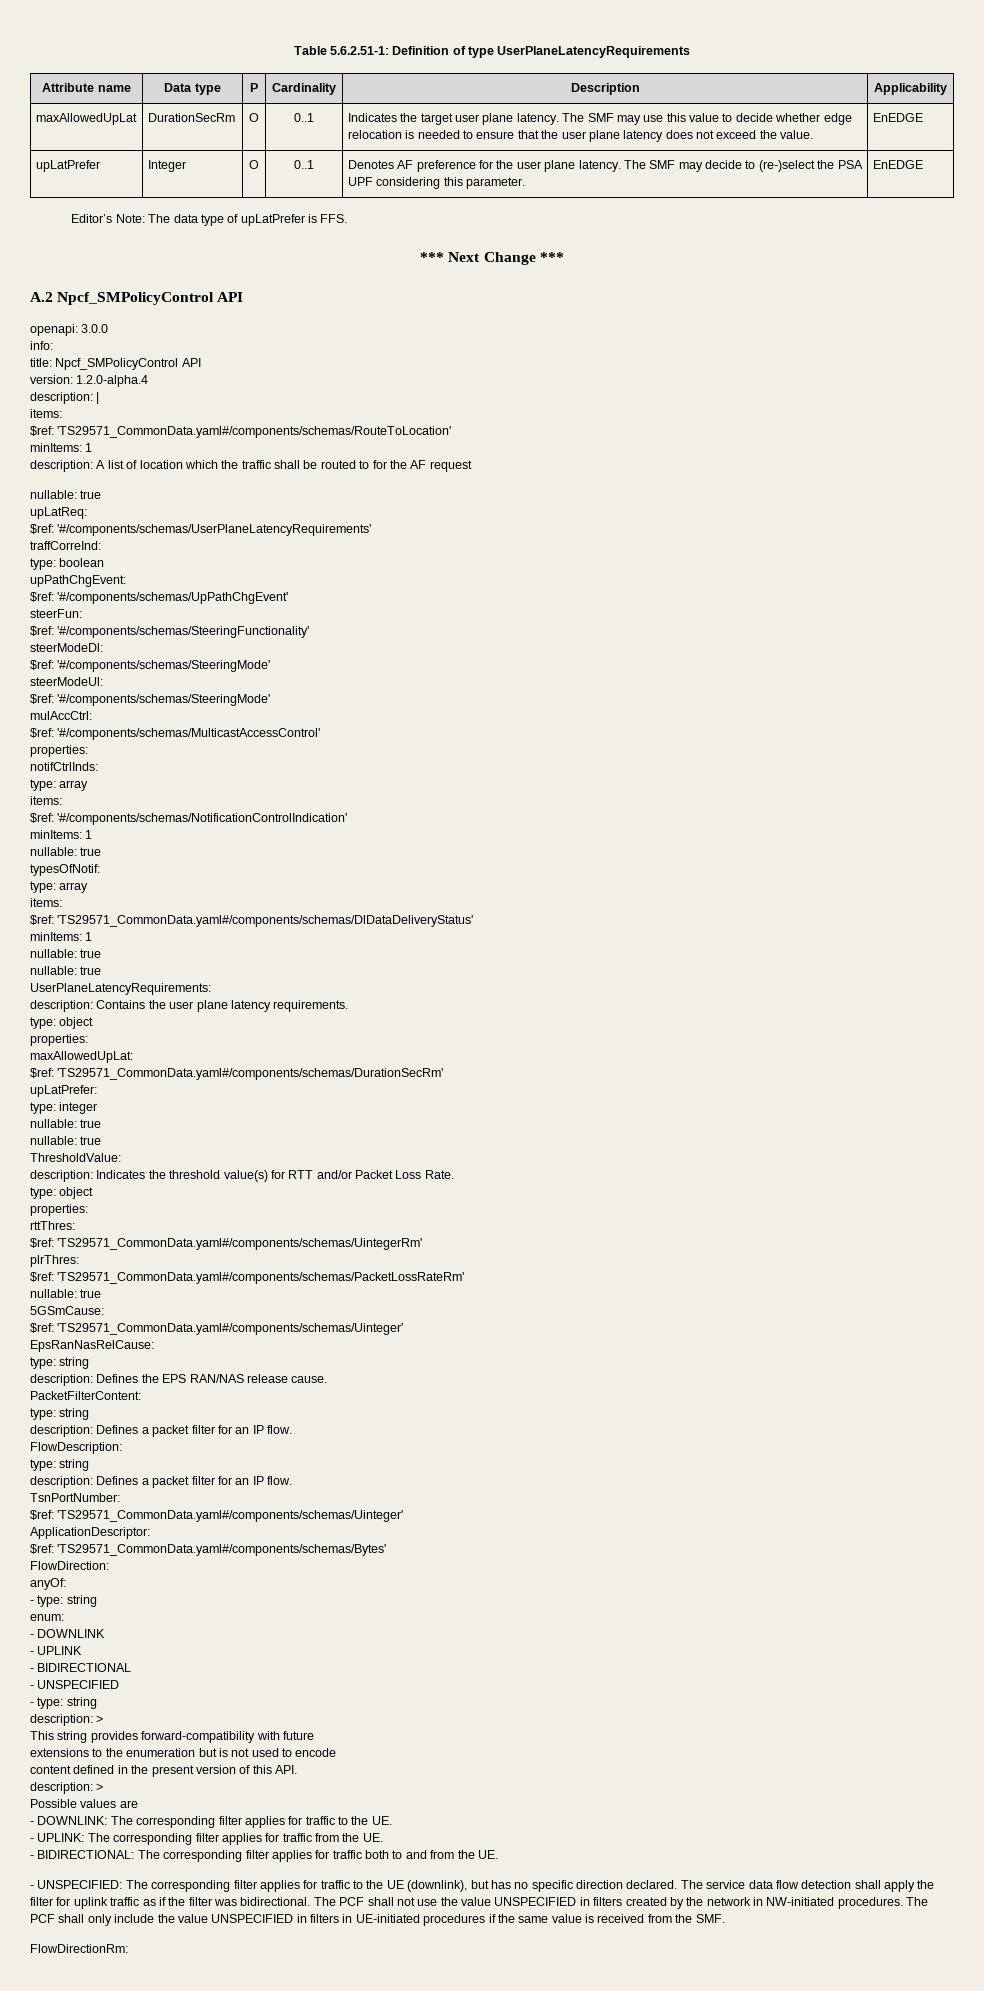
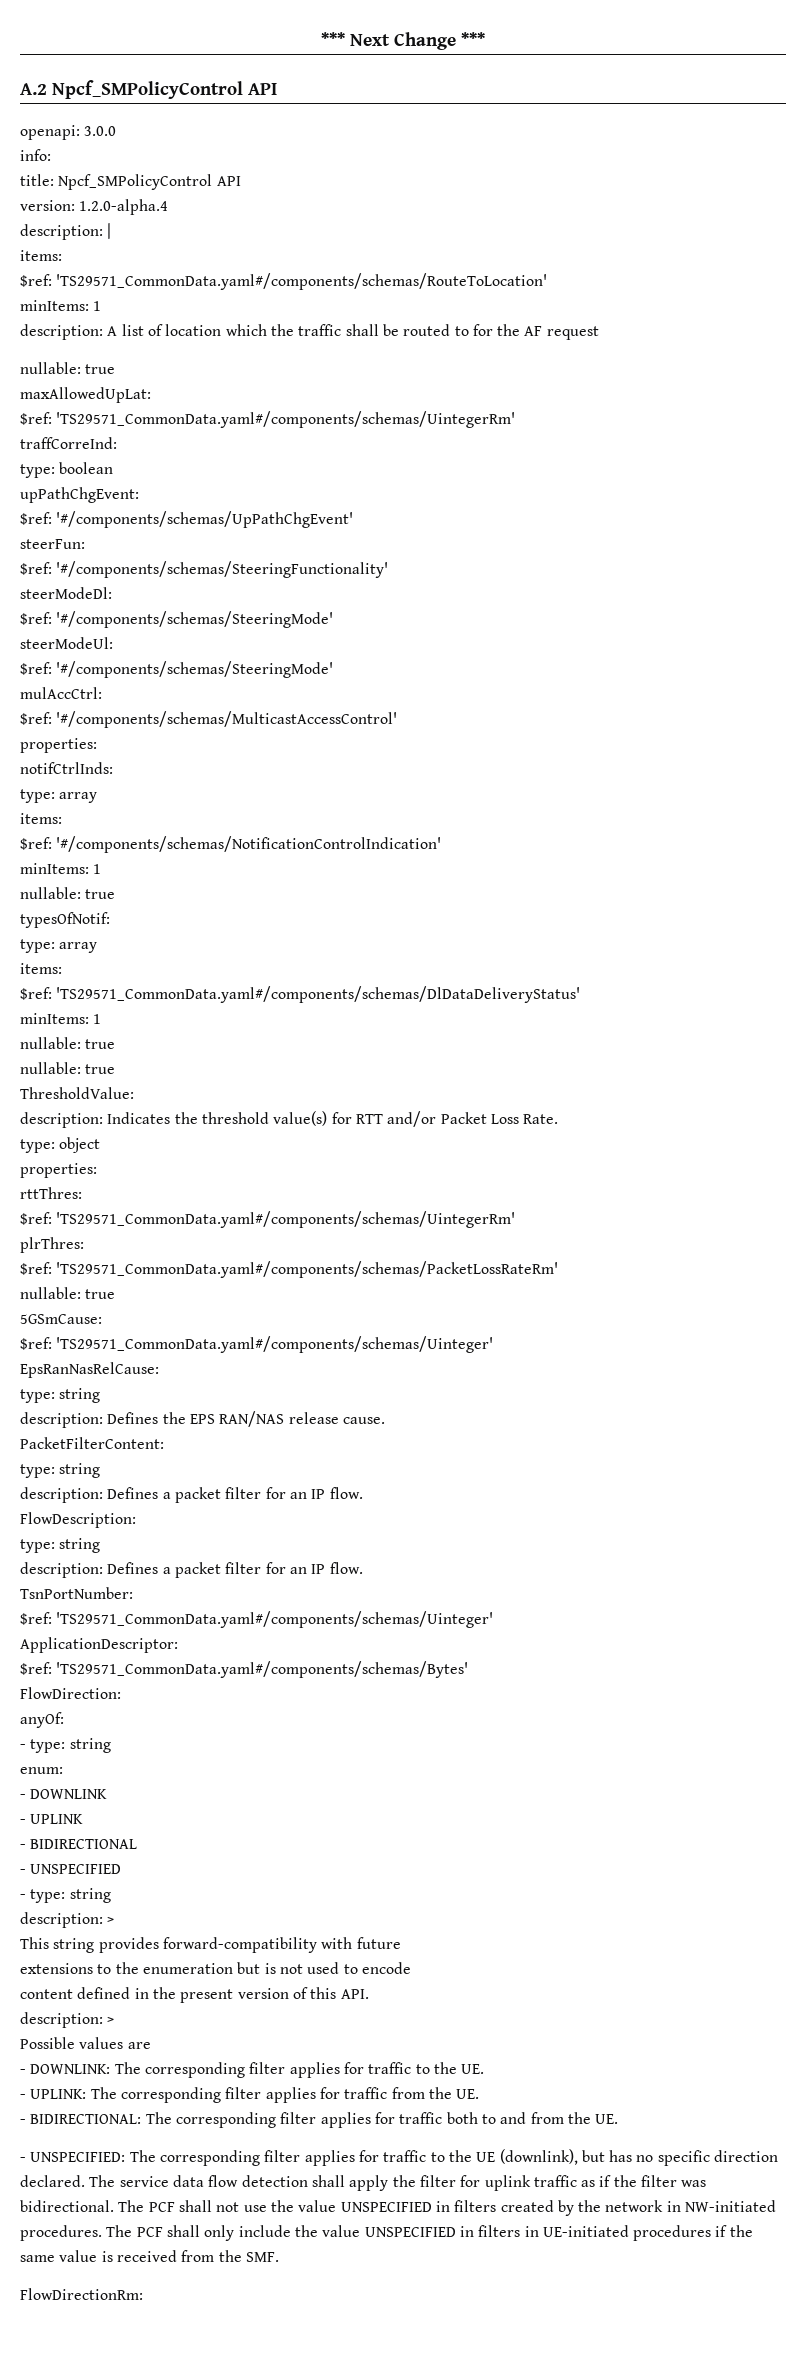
[293,46,691,58] [42,83,131,92] [164,83,221,95] [250,83,258,92] [272,83,336,95] [570,83,640,95] [874,83,947,95] [35,113,137,125] [147,113,235,122] [249,113,259,122] [294,113,314,122] [347,113,852,125] [347,130,814,142] [872,113,923,122] [35,160,100,172] [147,160,186,172] [249,160,259,169] [294,160,314,169] [347,160,863,172] [347,177,526,189] [872,160,923,169] [71,214,348,226] Table 5.6.2.51-1: Definition of type UserPlaneLatencyRequirements // Attribute name | Data type | P | Cardinality | Description | Applicability // maxAllowedUpLat | DurationSecRm | O | 0..1 | Indicates the target user plane latency. The SMF may use this value to decide whether edge relocation is needed to ensure that the user plane latency does not exceed the value. | EnEDGE // upLatPrefer | Integer | O | 0..1 | Denotes AF preference for the user plane latency. The SMF may decide to (re-)select the PSA UPF considering this parameter. | EnEDGE // Editor’s Note: The data type of upLatPrefer is FFS. // -> (321, 39) none
[30,507,87,519] [30,524,372,536] upLatReq: // $ref: '#/components/schemas/UserPlaneLatencyRequirements' -> [20,387,151,403] [20,411,516,428] maxAllowedUpLat: // $ref: 'TS29571_CommonData.yaml#/components/schemas/UintegerRm'
[30,983,211,995] [30,1000,349,1012] [30,1017,94,1029] [30,1034,88,1046] [30,1051,133,1063] [30,1068,444,1080] [30,1085,97,1097] [30,1102,98,1114] [30,1119,102,1128] [30,1136,102,1145] // UserPlaneLatencyRequirements: // description: Contains the user plane latency requirements. // type: object // properties: // maxAllowedUpLat: // $ref: 'TS29571_CommonData.yaml#/components/schemas/DurationSecRm' // upLatPrefer: // type: integer // nullable: true // nullable: true -> (116, 1069) none

